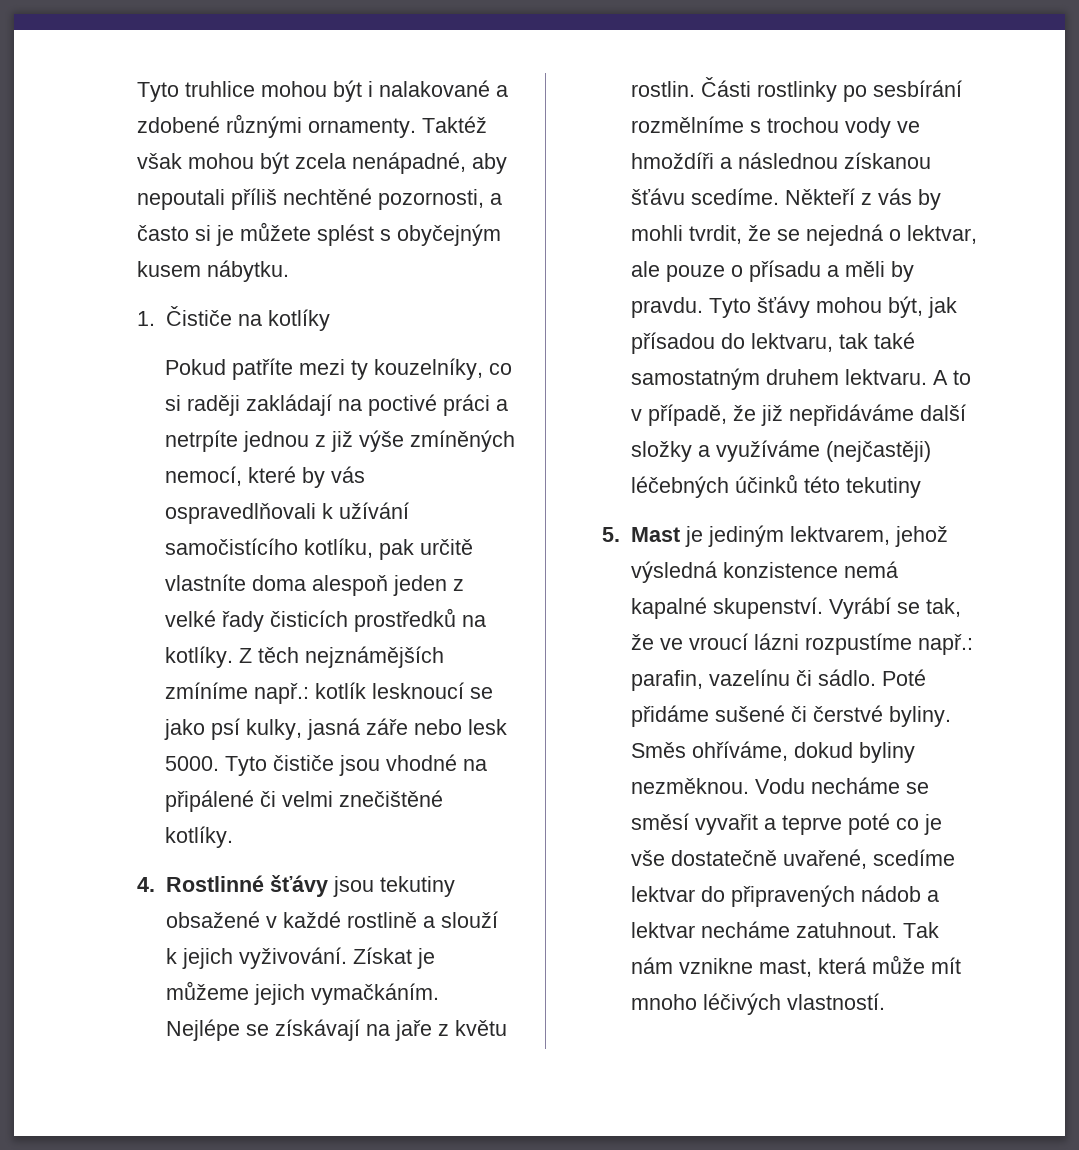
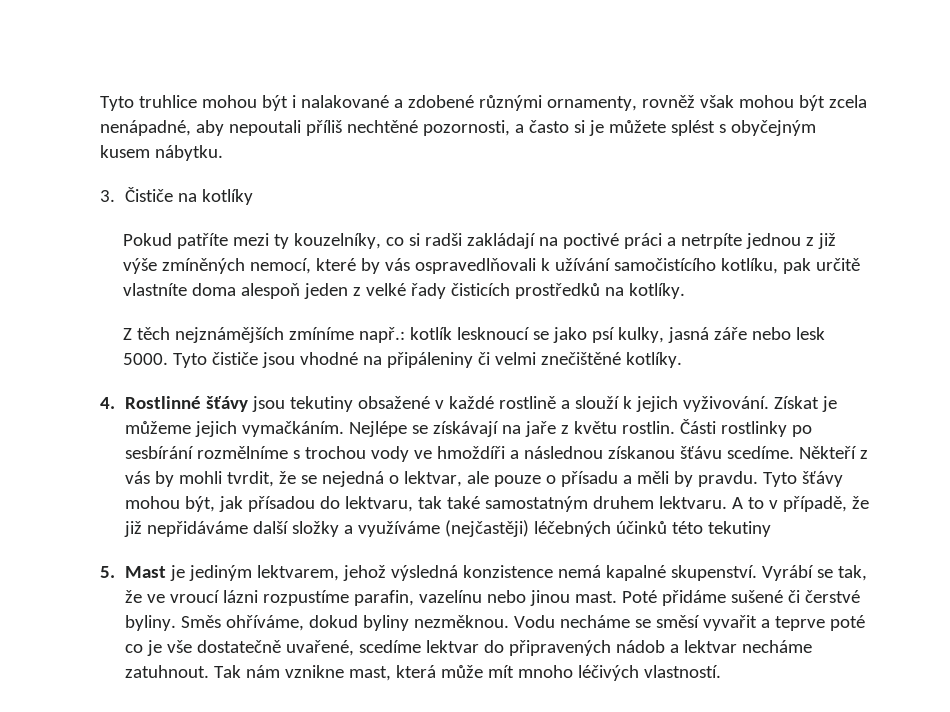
[308,116,488,138] ornamenty. Taktéž -> [547,95,696,111] ornamenty, rovněž
[137,311,156,326] 1. -> [100,190,116,202] 3.
[186,395,240,416] raději -> [424,233,462,246] radši
(233, 657) none -> (685, 291) //
[164,790,254,812] připálené -> [386,352,473,368] připáleniny
[918,634,974,655] např.: -> (349, 598) none
[796,669,877,686] či sádlo. -> [486,590,617,606] nebo jinou mast.

